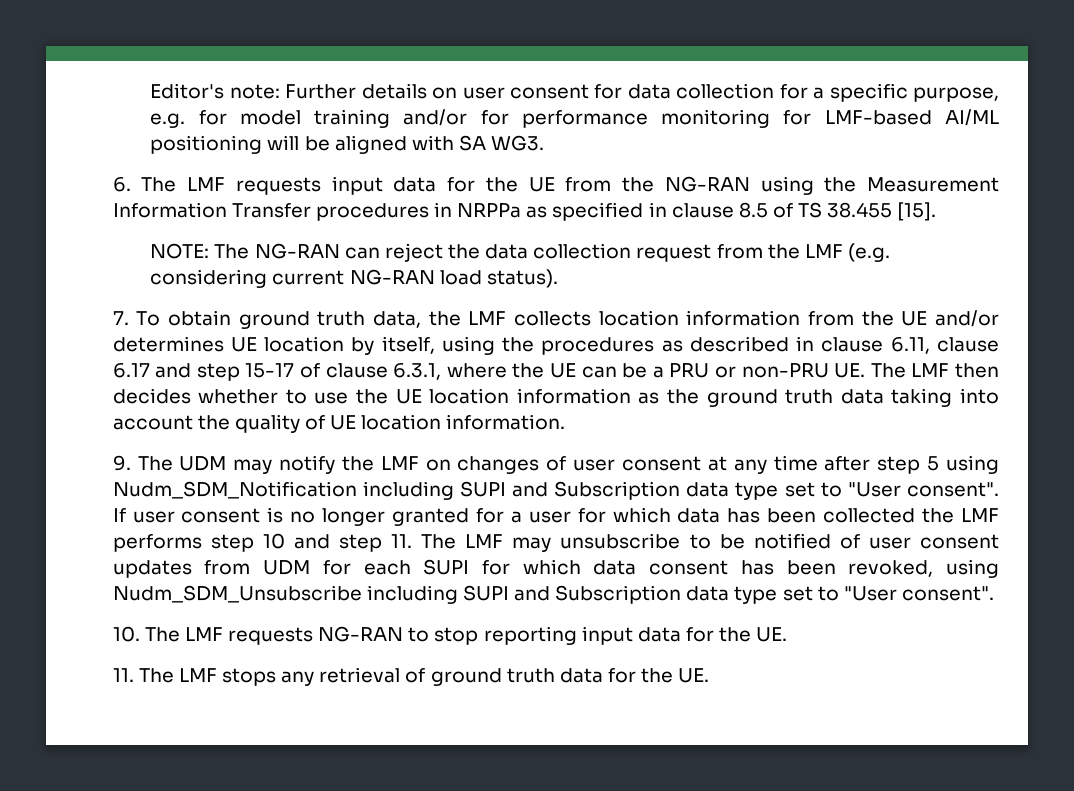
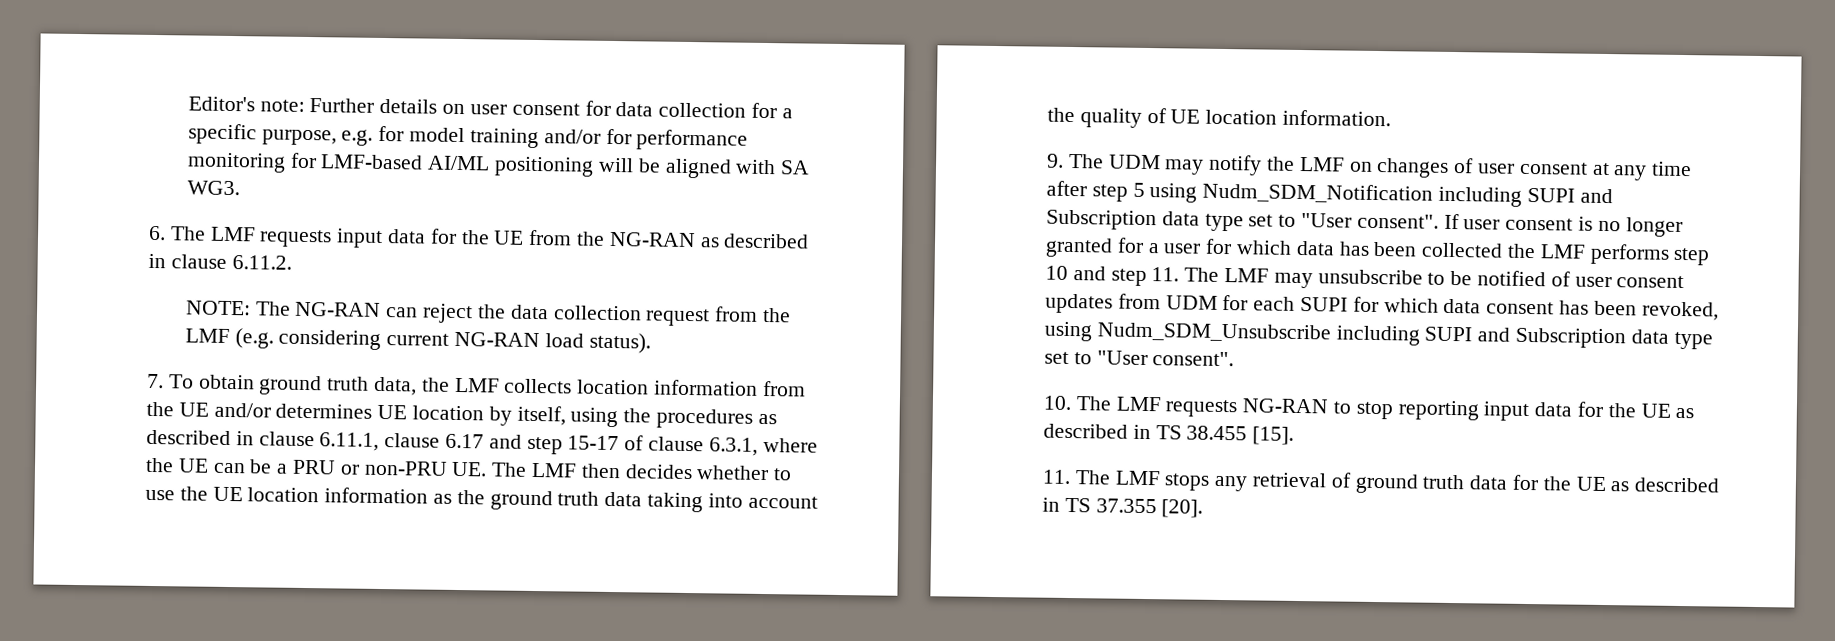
[760,176,1000,195] [112,202,937,221] using the Measurement Information Transfer procedures in NRPPa as specified in clause 8.5 of TS 38.455 [15]. -> [699,233,810,249] [147,253,292,270] as described in clause 6.11.2.
[890,337,930,354] 6.11, -> [319,432,380,451] 6.11.1,
[756,627,788,642] UE. -> [1640,403,1695,419] [1042,423,1295,445] UE as described in TS 38.455 [15].
[678,668,710,683] UE. -> [1575,476,1721,493] [1041,497,1204,518] UE as described in TS 37.355 [20].

